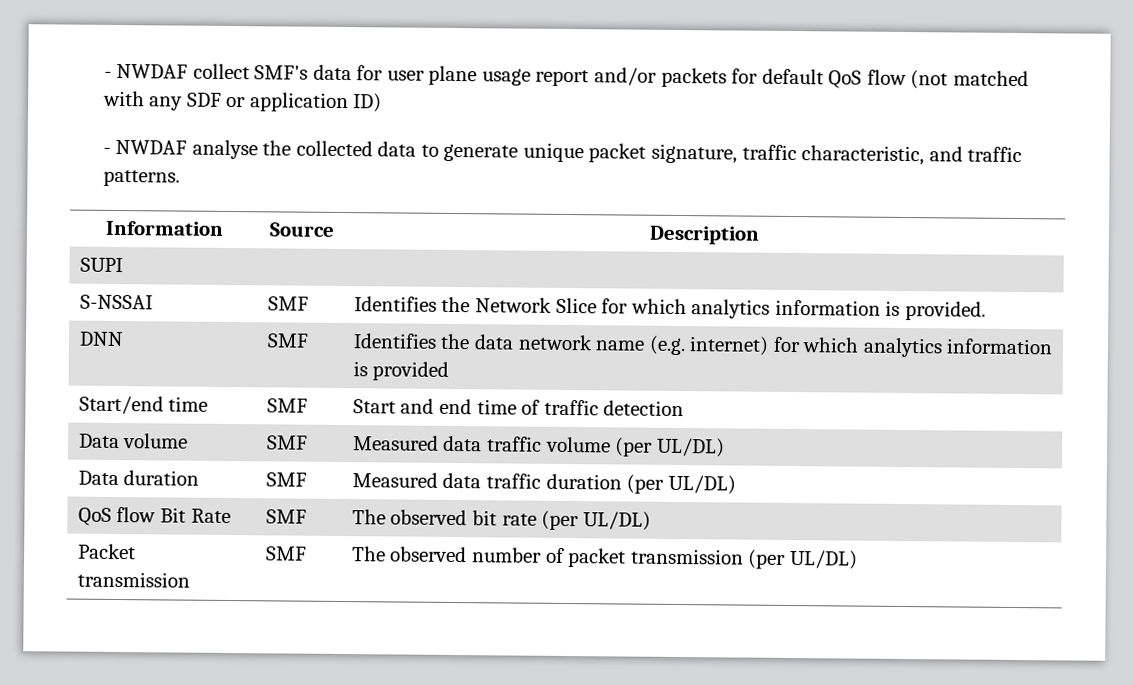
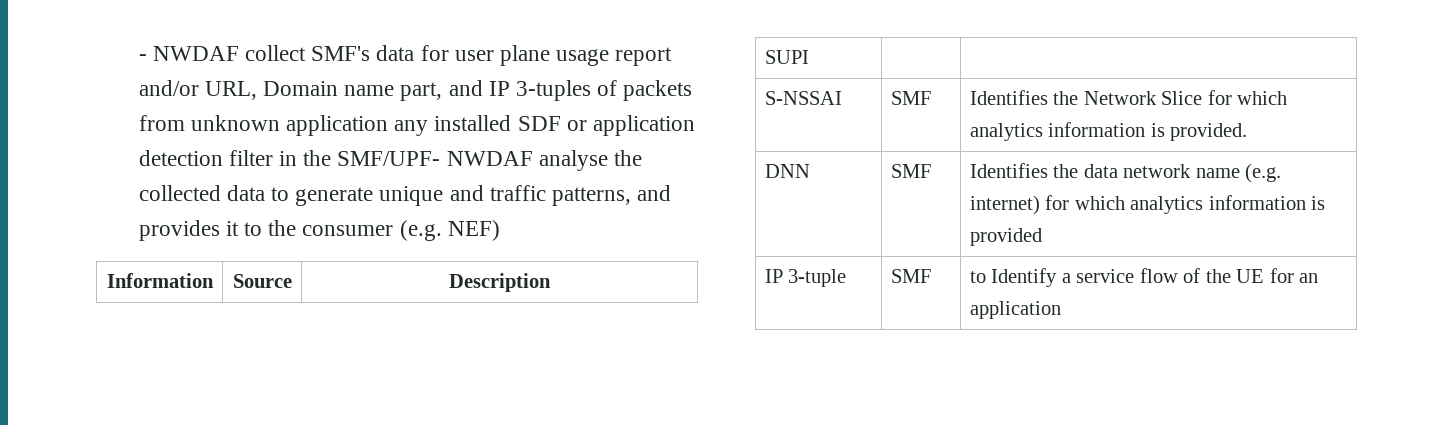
[660,67,1029,90] [102,90,383,113] [102,147,111,154] packets for default QoS flow (not matched with any SDF or application ID) // - -> [204,80,693,101] [138,115,696,136] [138,150,441,166] URL, Domain name part, and IP 3-tuples of packets from unknown application any installed SDF or application detection filter in the SMF/UPF-
[588,143,1023,166] [102,169,180,187] packet signature, traffic characteristic, and traffic patterns. -> [449,185,672,206] [138,220,500,241] and traffic patterns, and provides it to the consumer (e.g. NEF)
[78,395,209,415] [266,398,308,413] [352,398,685,417] [78,433,189,449] [266,435,308,450] [352,435,725,458] [77,470,200,486] [265,472,307,487] [351,472,736,495] [77,506,231,526] [265,509,307,524] [351,509,651,531] [77,543,136,560] [76,571,190,588] [265,546,307,561] [351,546,858,570] Start/end time | SMF | Start and end time of traffic detection // Data volume | SMF | Measured data traffic volume (per UL/DL) // Data duration | SMF | Measured data traffic duration (per UL/DL) // QoS flow Bit Rate | SMF | The observed bit rate (per UL/DL) // Packet transmission | SMF | The observed number of packet transmission (per UL/DL) -> [764,269,847,287] [890,269,931,283] [969,268,1319,287] [969,301,1061,319] IP 3-tuple | SMF | to Identify a service flow of the UE for an application

